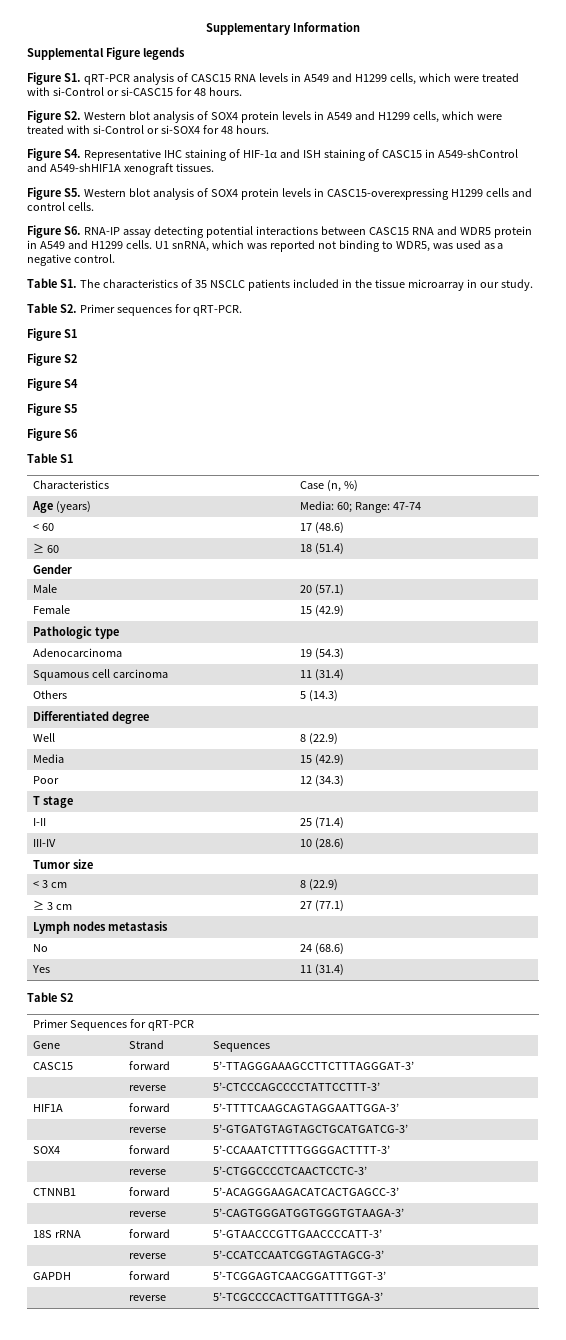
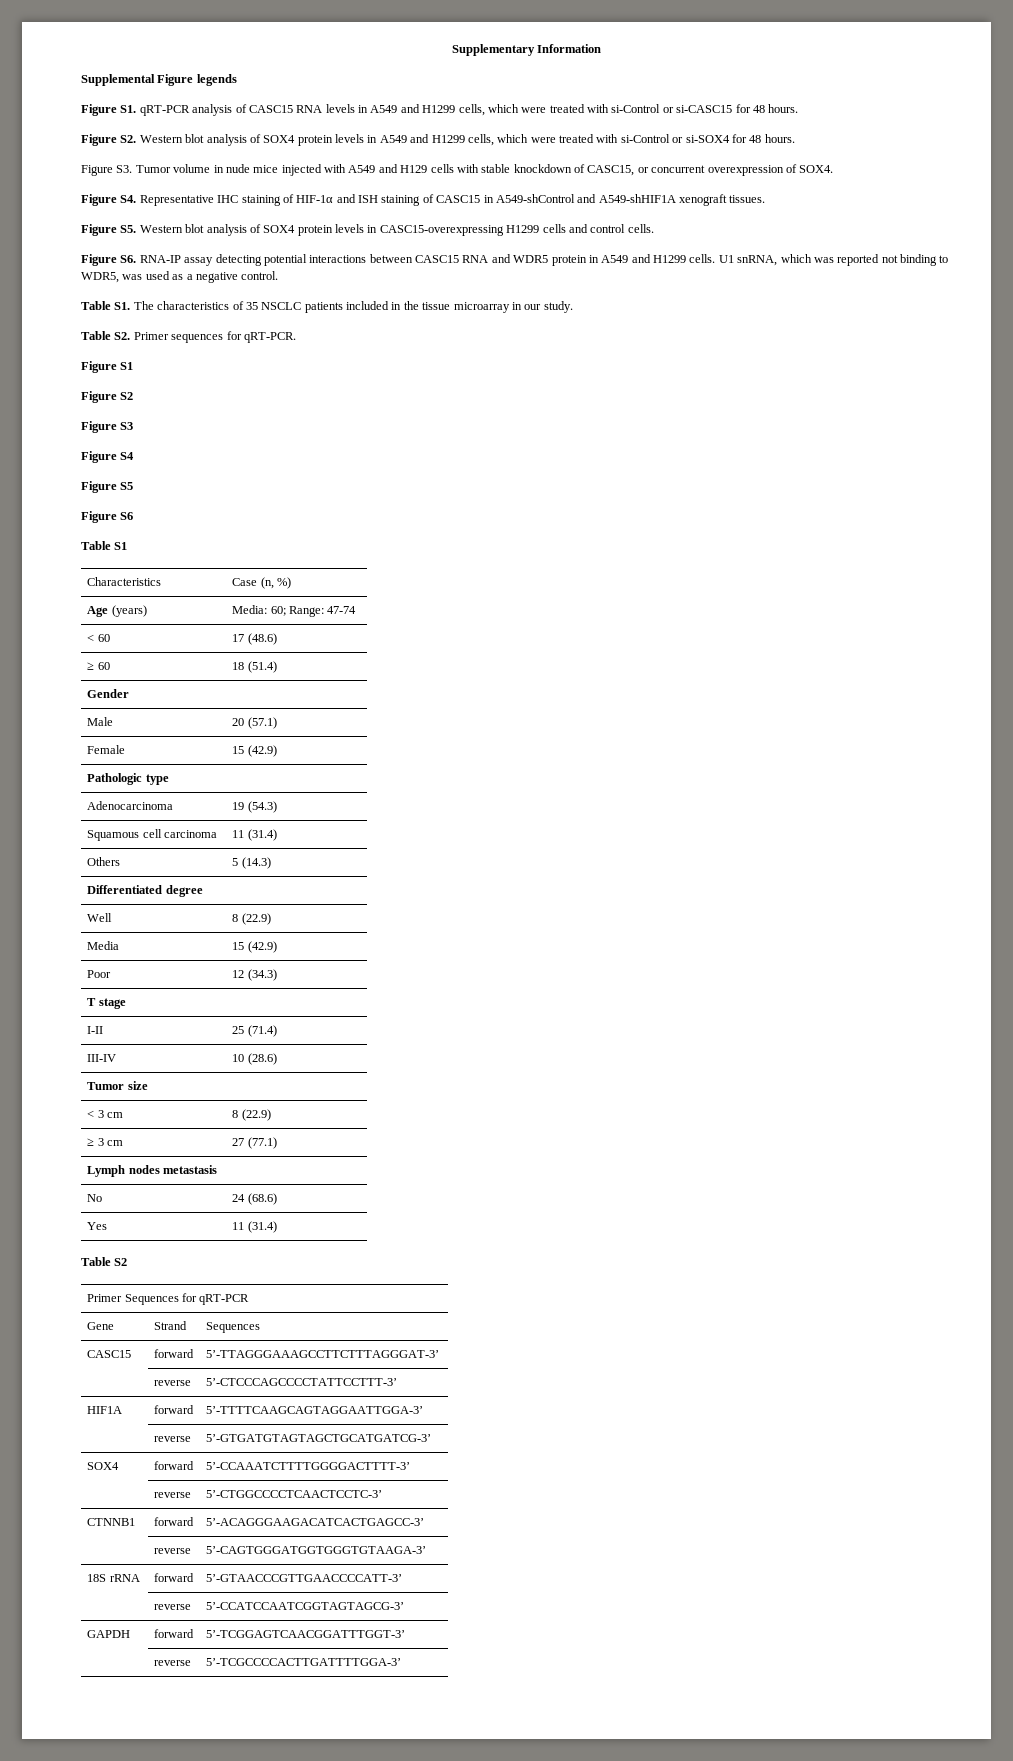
(269, 129) none -> [81,164,834,176] // Figure S3. Tumor volume in nude mice injected with A549 and H129 cells with stable knockdown of CASC15, or concurrent overexpression of SOX4.
(77, 358) none -> [81,421,134,433] // Figure S3

